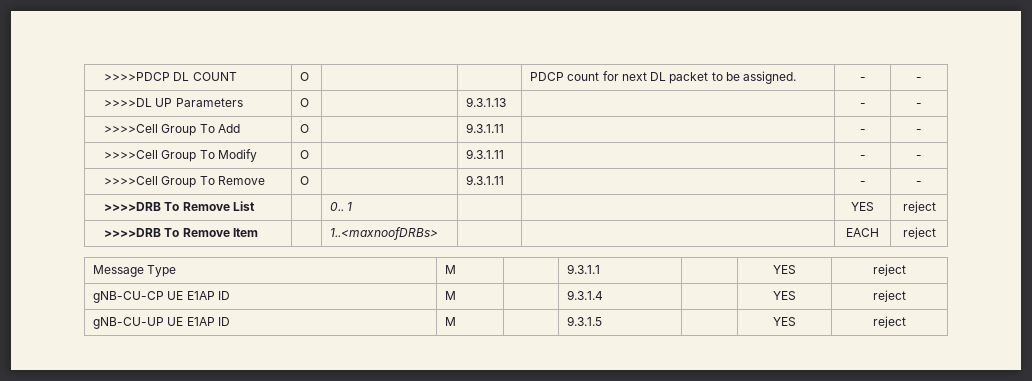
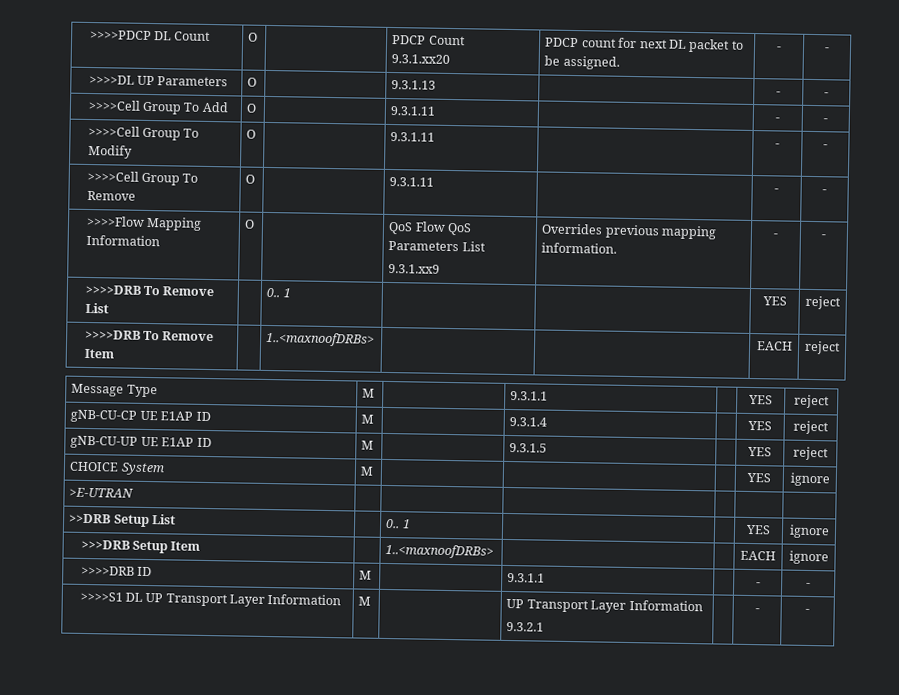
[192,72,237,81] [300,72,310,81] COUNT | O | | -> [174,31,212,42] [248,32,259,42] [392,35,466,46] [391,54,451,64] Count | O | | PDCP Count // 9.3.1.xx20
(922, 183) none -> [85,215,202,231] [85,234,160,247] [244,219,256,229] [388,221,473,236] [388,240,486,252] [388,263,441,274] [541,223,718,240] [541,242,618,254] [773,233,778,238] [821,234,826,239] // >>>>Flow Mapping Information | O | | QoS Flow QoS Parameters List // 9.3.1.xx9 | Overrides previous mapping information. | - | -
(906, 322) none -> [69,461,165,476] [360,466,375,476] [746,472,771,483] [789,472,830,487] [69,487,135,498] [69,513,177,528] [385,518,411,529] [745,524,771,535] [788,524,830,539] [80,539,201,554] [385,543,495,559] [740,550,776,561] [788,550,829,565] [80,565,152,577] [359,570,373,580] [507,572,546,583] [755,582,761,587] [806,582,811,588] [79,591,342,607] [358,596,372,606] [506,598,703,613] [506,621,545,632] [754,608,760,613] [805,608,810,614] // CHOICE System | M | | | | YES | ignore // >E-UTRAN | | | | | | // >>DRB Setup List | | 0.. 1 | | | YES | ignore // >>>DRB Setup Item | | 1..<maxnoofDRBs> | | | EACH | ignore // >>>>DRB ID | M | | 9.3.1.1 | | - | - // >>>>S1 DL UP Transport Layer Information | M | | UP Transport Layer Information // 9.3.2.1 | | - | -

